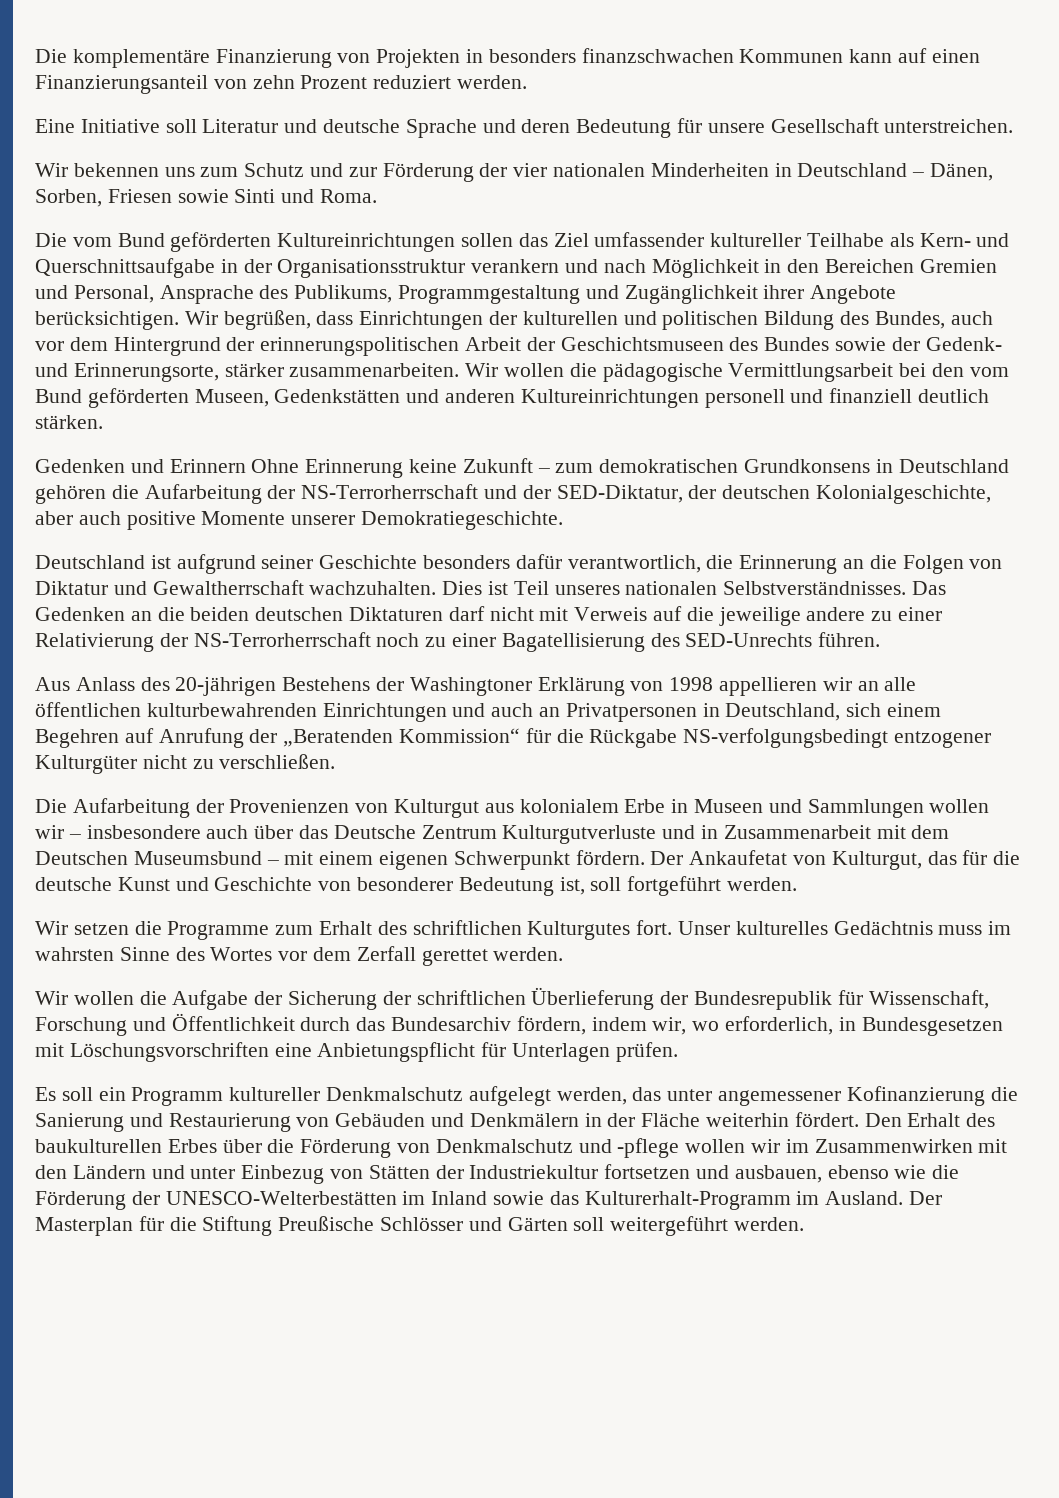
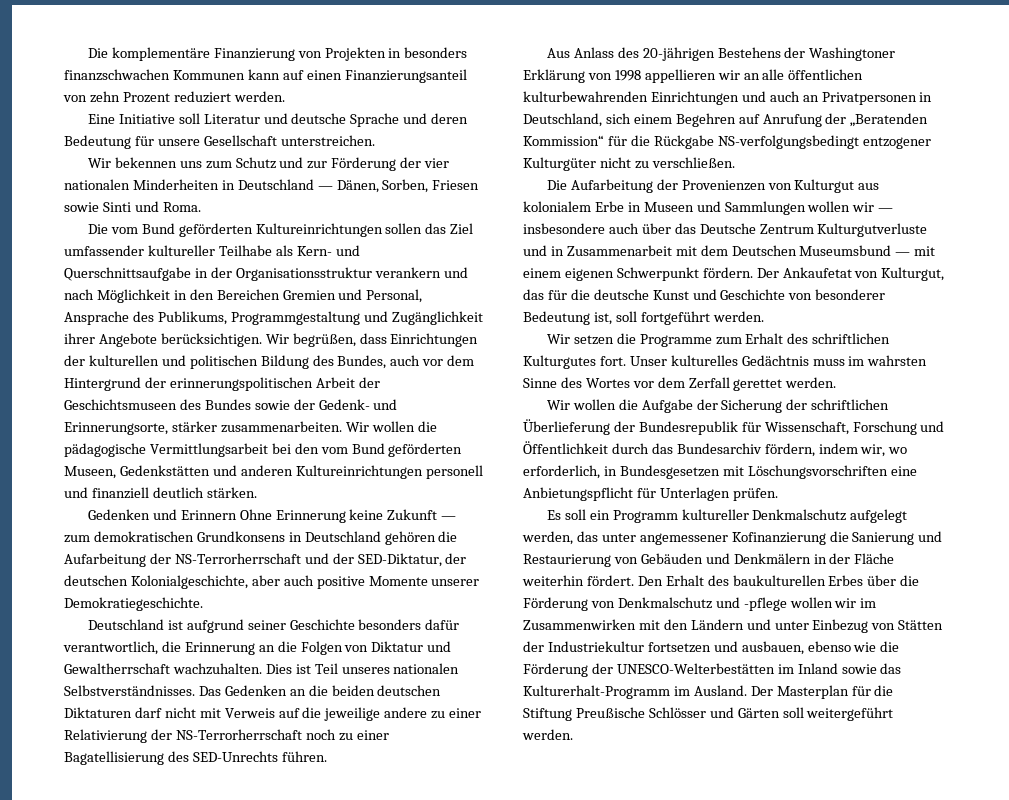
[912,172,925,177] – -> [317,186,333,190] —
[537,468,550,473] – -> [441,516,457,520] —
[68,834,81,839] – -> [878,208,894,212] —
[266,860,279,865] – -> [895,252,911,256] —

